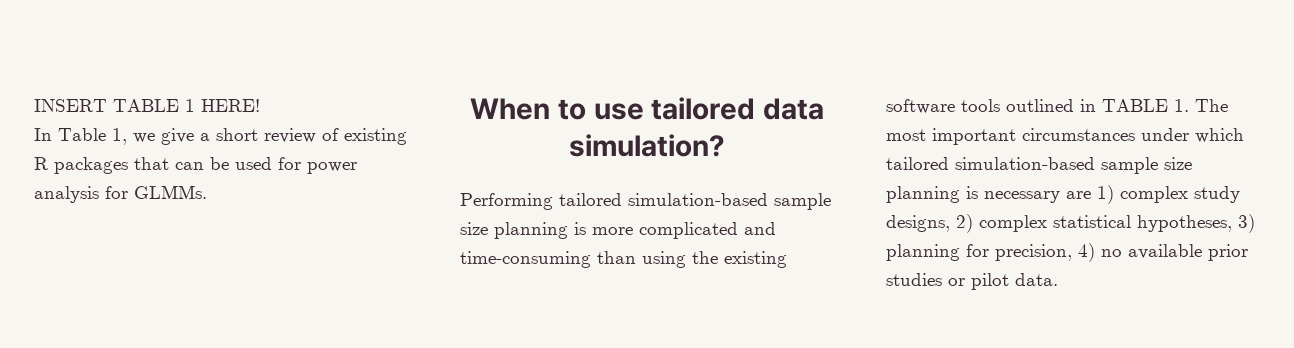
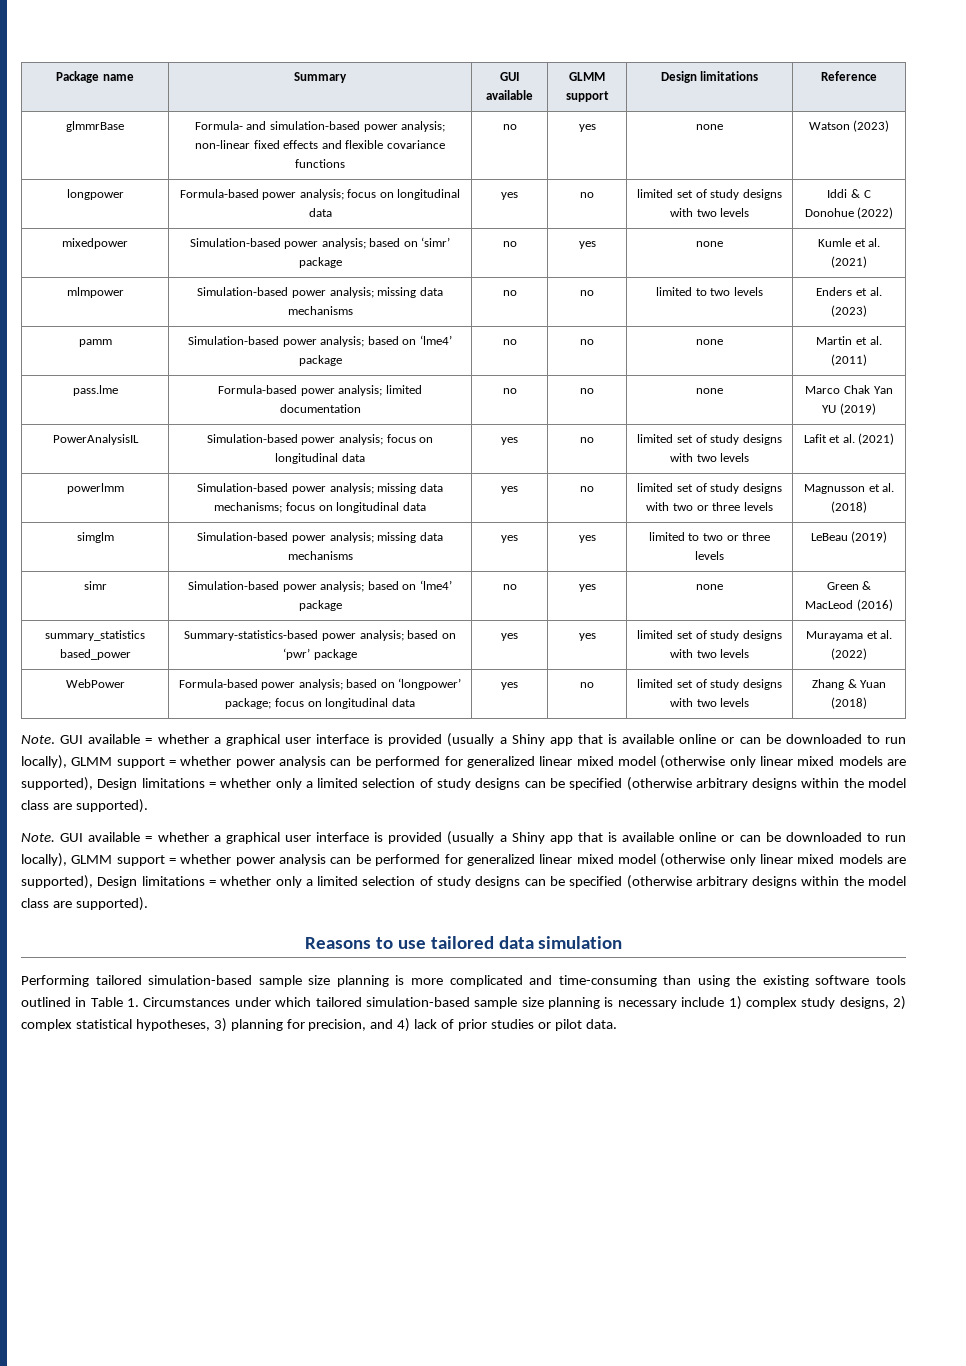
[34,99,260,112] [34,128,407,145] [34,157,357,174] [34,185,207,203] [469,98,550,120] INSERT TABLE 1 HERE! // In Table 1, we give a short review of existing R packages that can be used for power analysis for GLMMs. // When -> [56,71,134,83] [294,72,347,83] [500,72,519,81] [486,90,533,100] [569,72,605,81] [565,91,609,102] [660,71,759,83] [821,71,877,81] [66,121,124,132] [194,121,446,132] [195,140,445,149] [295,159,345,168] [502,124,517,130] [578,124,596,132] [696,124,723,130] [808,120,890,132] [66,189,124,200] [179,189,461,200] [308,208,332,217] [501,192,518,200] [580,192,594,198] [637,189,782,200] [669,208,750,217] [827,189,871,198] [804,207,894,219] [62,238,128,249] [189,237,451,249] [298,257,342,268] [502,241,517,247] [578,241,596,249] [696,241,723,247] [817,238,881,247] [831,256,867,268] [66,287,124,298] [197,287,443,298] [287,306,353,315] [502,290,517,296] [580,290,594,296] [656,287,763,296] [816,287,882,296] [831,305,867,317] [78,339,112,347] [188,335,452,347] [298,355,342,366] [502,339,517,345] [580,339,594,345] [696,339,723,345] [816,336,882,345] [831,354,867,366] [72,385,118,396] [218,385,422,396] [279,404,361,413] [502,388,517,394] [580,388,594,394] [696,388,723,394] [805,385,893,394] [822,403,876,415] [52,434,139,445] [206,434,434,445] [275,453,365,464] [501,437,518,445] [580,437,594,443] [637,434,782,445] [669,453,750,462] [803,433,895,445] [66,483,124,494] [197,483,443,494] [214,502,426,513] [501,486,518,494] [580,486,594,492] [637,483,782,494] [646,502,773,511] [803,483,895,494] [831,501,867,513] [76,532,114,543] [197,532,443,543] [287,551,353,560] [501,535,518,543] [578,535,596,543] [648,532,771,541] [695,551,724,560] [810,531,888,543] [83,581,107,590] [188,580,452,592] [298,600,342,611] [502,584,517,590] [578,584,596,592] [696,584,723,590] [826,581,872,590] [805,599,893,611] [45,630,145,641] [59,649,131,660] [184,630,456,641] [283,648,357,660] [501,633,518,641] [578,633,596,641] [637,630,782,641] [669,649,750,658] [805,630,893,641] [831,648,867,660] [65,679,125,688] [178,678,462,690] [225,698,415,709] [501,682,518,690] [580,682,594,688] [637,679,782,690] [669,698,750,707] [811,679,887,690] [831,697,867,709] [21,733,906,747] [21,755,907,769] [21,777,906,791] [21,799,148,813] [21,831,906,845] [21,853,907,867] [21,875,906,889] [21,897,148,911] [304,937,371,949] Package name | Summary | GUI available | GLMM support | Design limitations | Reference // glmmrBase | Formula- and simulation-based power analysis; non-linear fixed effects and flexible covariance functions | no | yes | none | Watson (2023) // longpower | Formula-based power analysis; focus on longitudinal data | yes | no | limited set of study designs with two levels | Iddi & C Donohue (2022) // mixedpower | Simulation-based power analysis; based on ‘simr’ package | no | yes | none | Kumle et al. (2021) // mlmpower | Simulation-based power analysis; missing data mechanisms | no | no | limited to two levels | Enders et al. (2023) // pamm | Simulation-based power analysis; based on ‘lme4’ package | no | no | none | Martin et al. (2011) // pass.lme | Formula-based power analysis; limited documentation | no | no | none | Marco Chak Yan YU (2019) // PowerAnalysisIL | Simulation-based power analysis; focus on longitudinal data | yes | no | limited set of study designs with two levels | Lafit et al. (2021) // powerlmm | Simulation-based power analysis; missing data mechanisms; focus on longitudinal data | yes | no | limited set of study designs with two or three levels | Magnusson et al. (2018) // simglm | Simulation-based power analysis; missing data mechanisms | yes | yes | limited to two or three levels | LeBeau (2019) // simr | Simulation-based power analysis; based on ‘lme4’ package | no | yes | none | Green & MacLeod (2016) // summary_statistics based_power | Summary-statistics-based power analysis; based on ‘pwr’ package | yes | yes | limited set of study designs with two levels | Murayama et al. (2022) // WebPower | Formula-based power analysis; based on ‘longpower’ package; focus on longitudinal data | yes | no | limited set of study designs with two levels | Zhang & Yuan (2018) // Note. GUI available = whether a graphical user interface is provided (usually a Shiny app that is available online or can be downloaded to run locally), GLMM support = whether power analysis can be performed for generalized linear mixed model (otherwise only linear mixed models are supported), Design limitations = whether only a limited selection of study designs can be specified (otherwise arbitrary designs within the model class are supported). // Note. GUI available = whether a graphical user interface is provided (usually a Shiny app that is available online or can be downloaded to run locally), GLMM support = whether power analysis can be performed for generalized linear mixed model (otherwise only linear mixed models are supported), Design limitations = whether only a limited selection of study designs can be specified (otherwise arbitrary designs within the model class are supported). // Reasons
[569,134,725,157] simulation? -> [538,936,623,949] simulation
[1102,99,1228,112] [886,128,1135,145] TABLE 1. The most important circumstances -> [90,997,231,1007] Table 1. Circumstances
[1066,191,1091,199] are -> [681,997,725,1007] include
[1078,243,1202,262] 4) no available -> [370,1018,455,1032] and 4) lack of

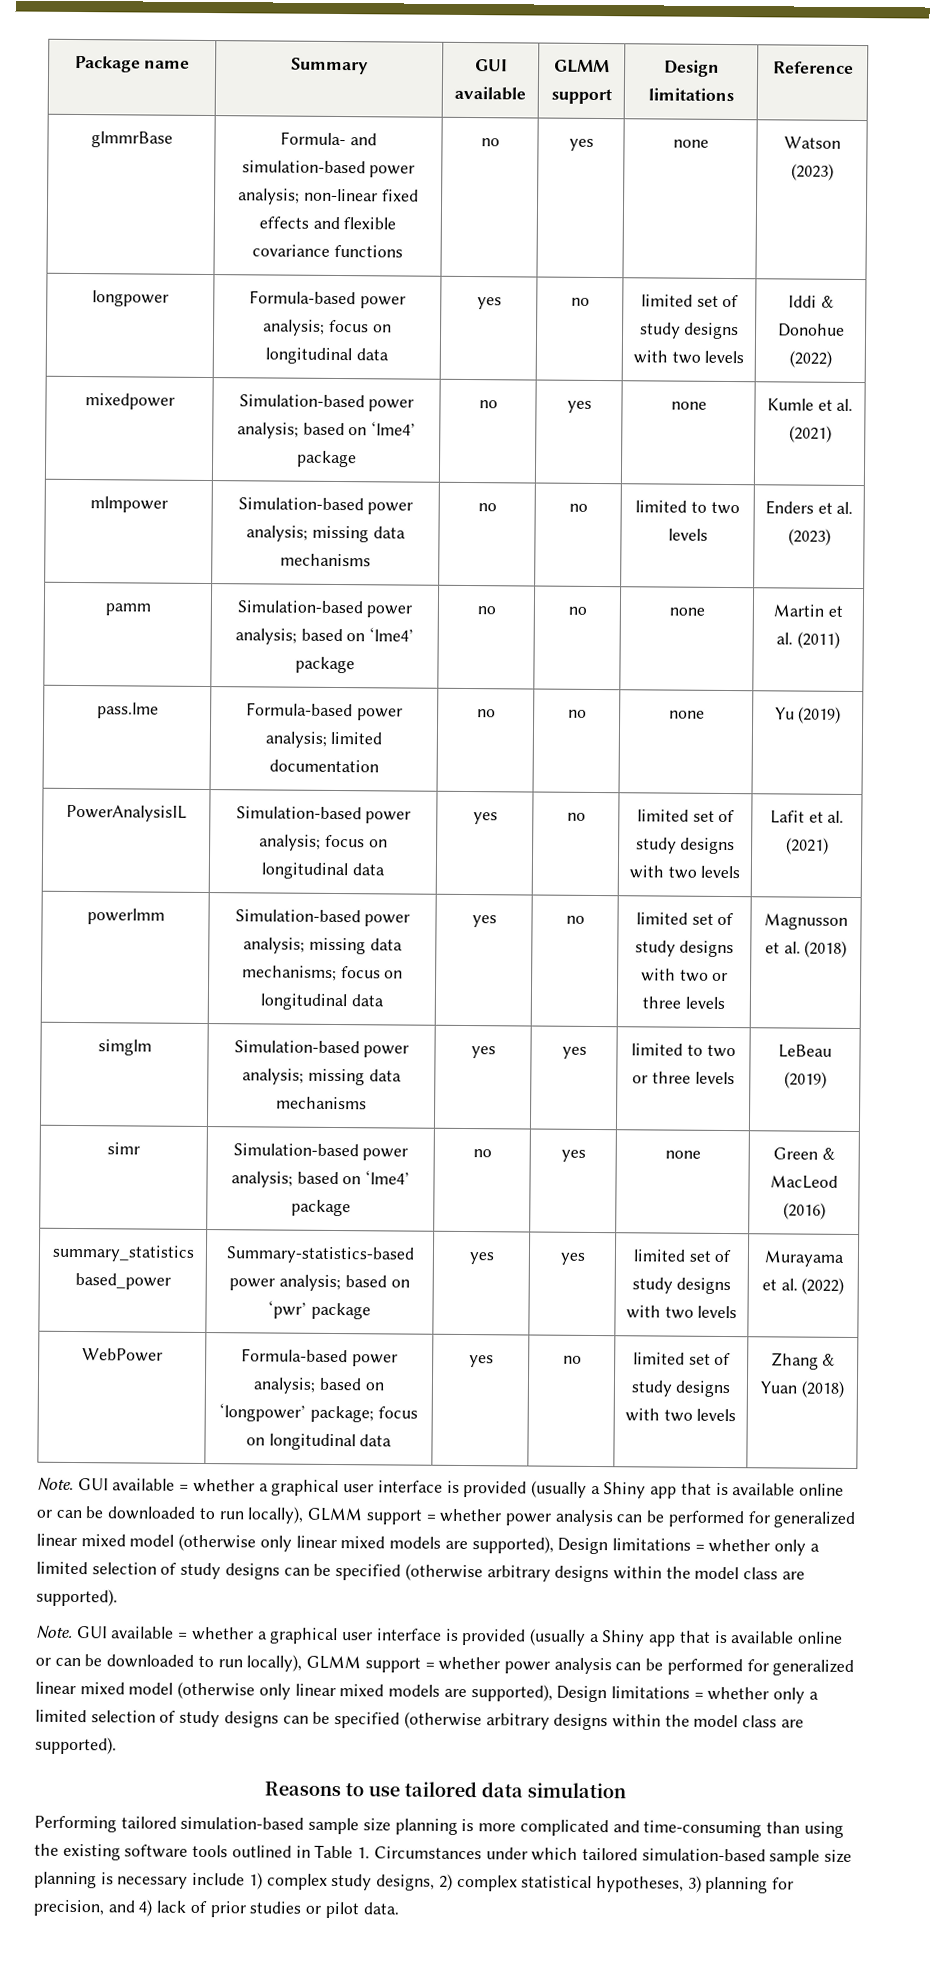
[863,190,871,198] C -> (834, 301) none
[421,237,451,247] ‘simr’ -> [371,421,417,436] ‘lme4’
[805,385,893,394] [822,405,837,413] Marco Chak Yan YU -> [774,707,795,720] Yu

